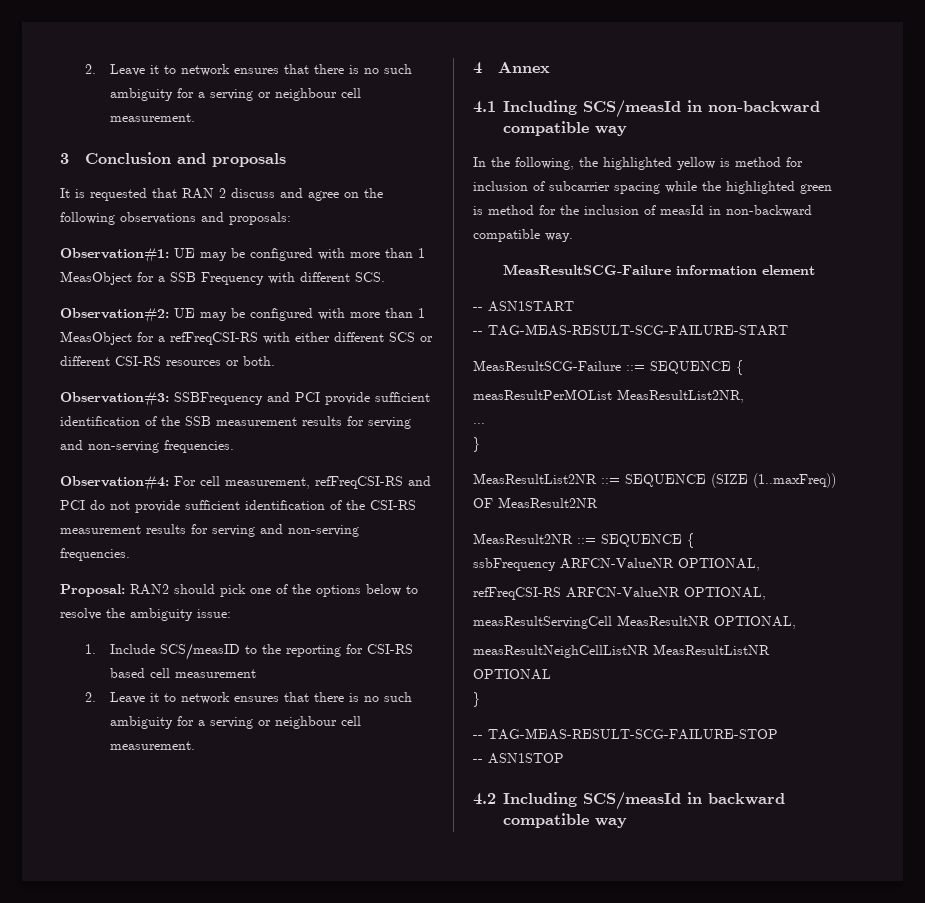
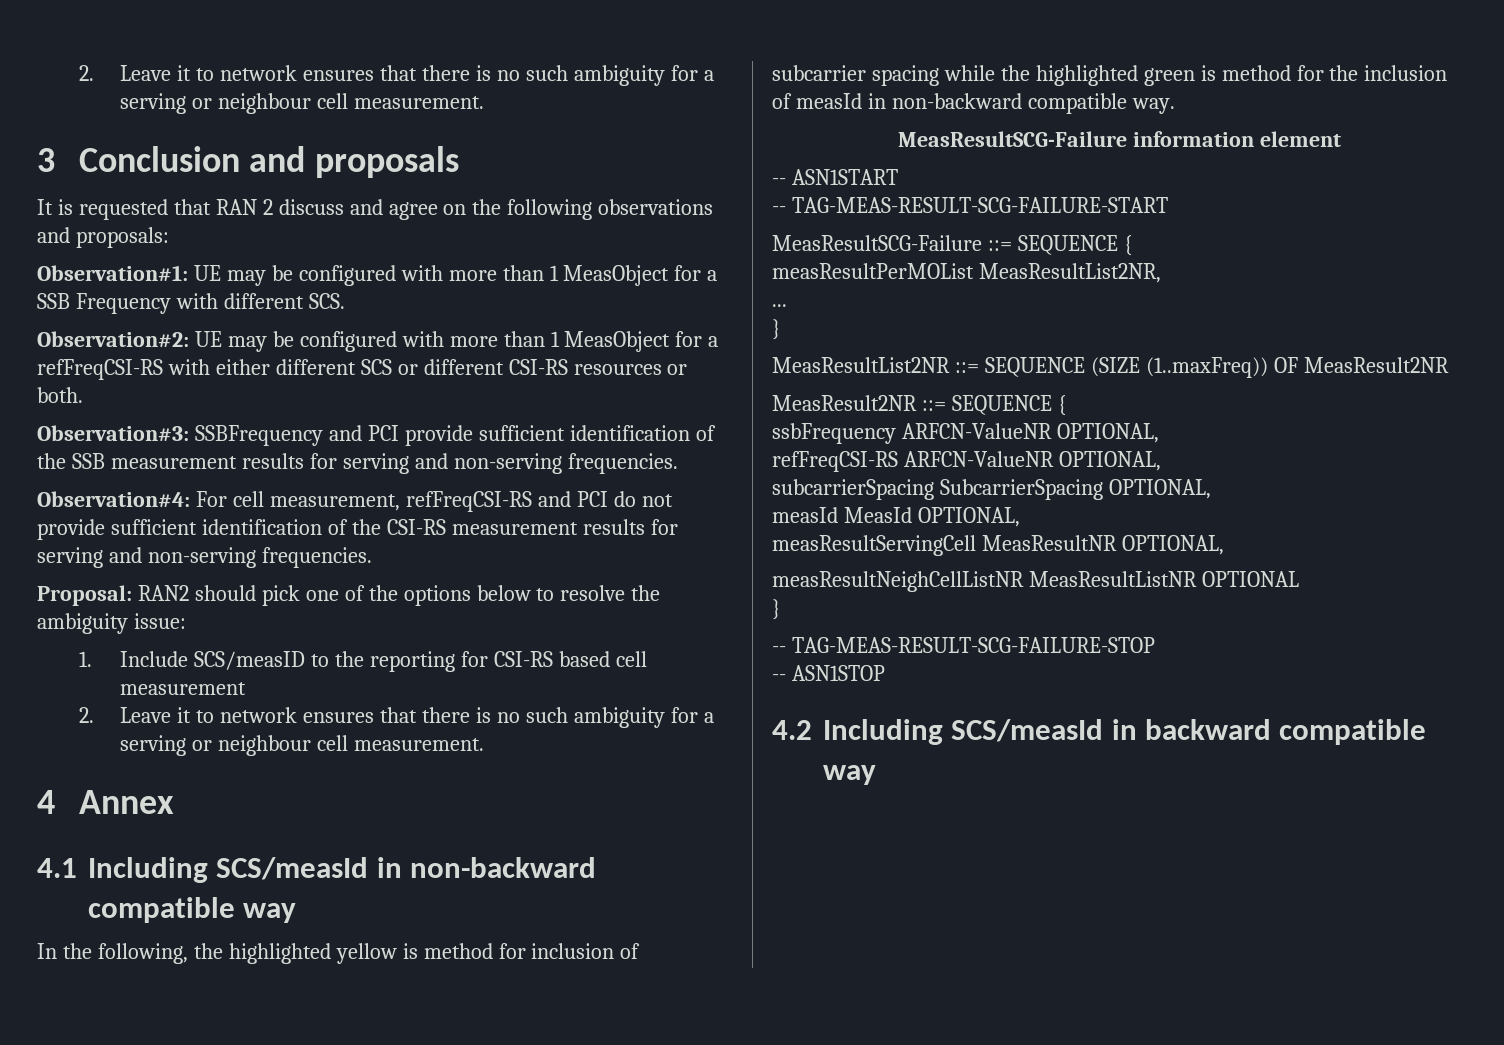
(766, 593) none -> [772,479,1211,500] [772,507,1020,527] // subcarrierSpacing SubcarrierSpacing OPTIONAL, // measId MeasId OPTIONAL,

